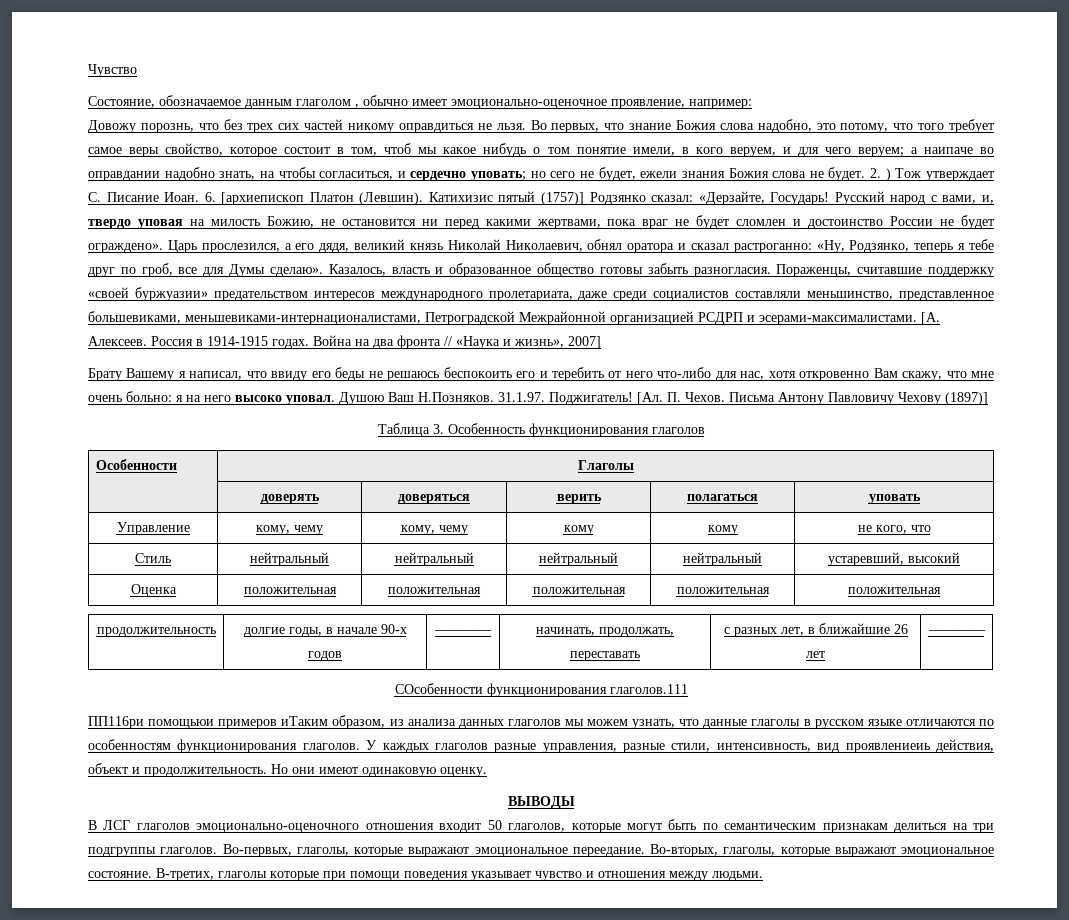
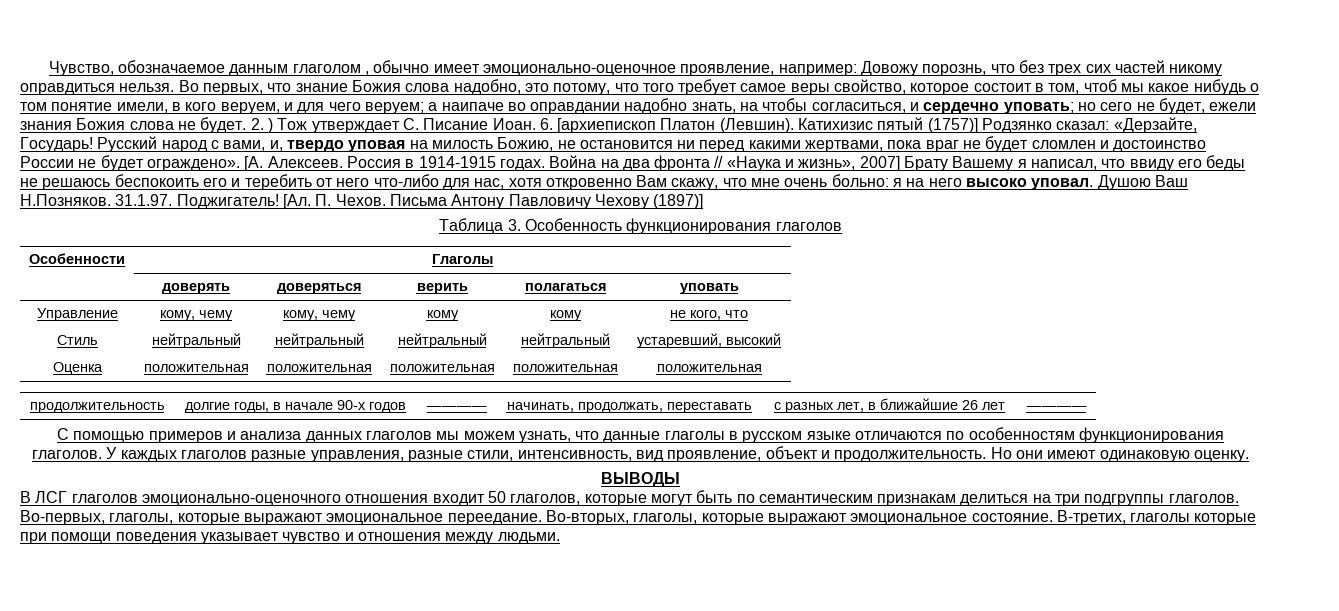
[88,64,137,77] [88,96,155,108] Чувство // Состояние, -> [48,61,114,76] Чувство,
(752, 104) // -> (857, 70) none
[477,123,526,130] не льзя. -> [119,83,175,92] нельзя.
[167,239,995,253] [88,263,995,277] [88,287,994,301] [88,311,917,325] Царь прослезился, а его дядя, великий князь Николай Николаевич, обнял оратора и сказал растроганно: «Ну, Родзянко, теперь я тебе друг по гроб, все для Думы сделаю». Казалось, власть и образованное общество готовы забыть разногласия. Пораженцы, считавшие поддержку «своей буржуазии» предательством интересов международного пролетариата, даже среди социалистов составляли меньшинство, представленное большевиками, меньшевиками-интернационалистами, Петроградской Межрайонной организацией РСДРП и эсерами-максималистами. -> (240, 165) none
(601, 342) // -> (900, 163) none
[394,683,688,697] [88,715,404,729] СОсобенности функционирования глаголов.111 // ПП116ри помощьюи примеров иТаким образом, из -> [56,428,236,443] С помощью примеров и
[845,739,994,753] проявлениеиь действия, -> [667,450,762,462] проявление,

